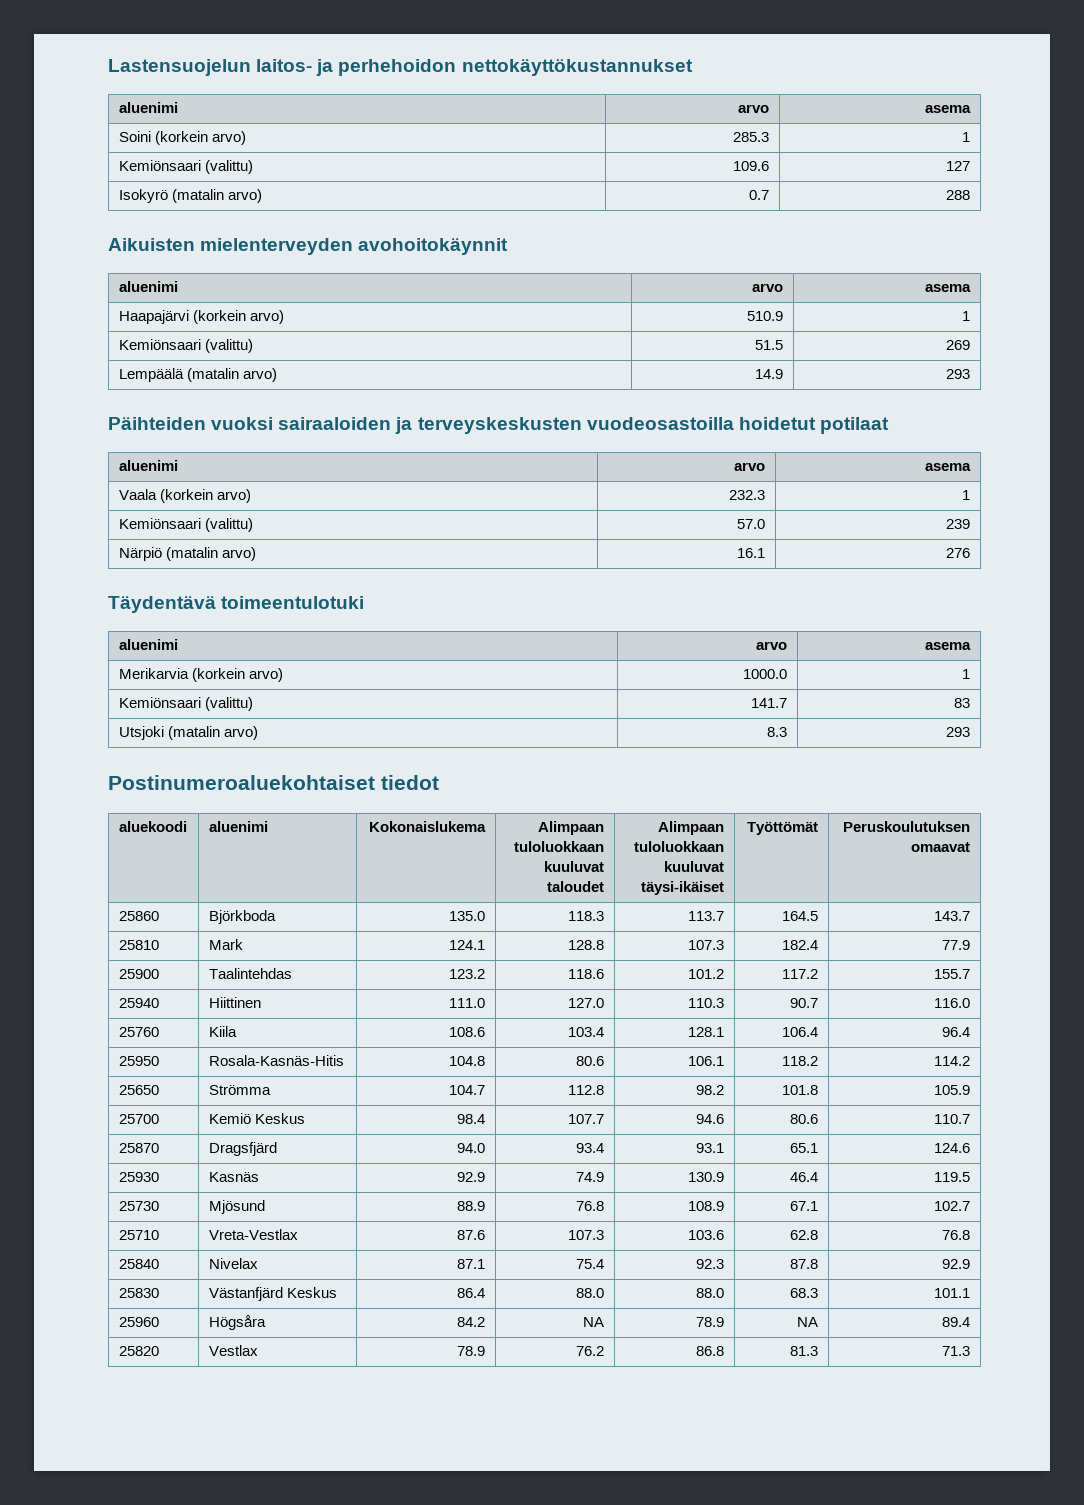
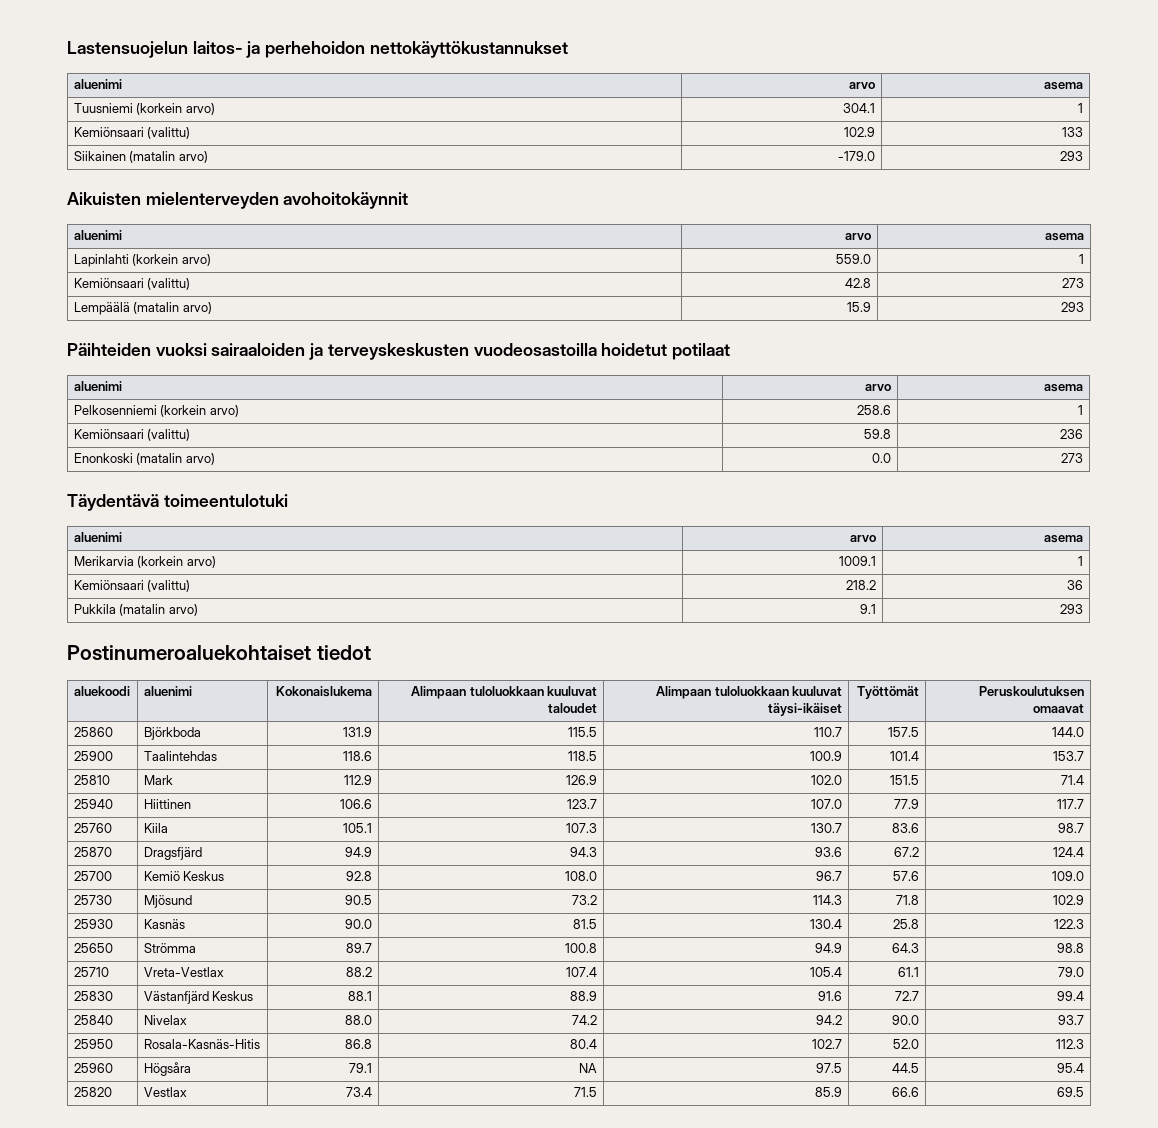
[118,131,247,145] [733,132,770,142] [962,132,971,142] [118,160,254,174] [733,161,770,171] [946,161,971,171] [118,189,263,203] [749,190,770,200] [946,190,971,200] Soini (korkein arvo) | 285.3 | 1 // Kemiönsaari (valittu) | 109.6 | 127 // Isokyrö (matalin arvo) | 0.7 | 288 -> [73,103,215,115] [843,103,876,113] [1078,103,1084,113] [73,127,191,139] [844,127,876,137] [1062,127,1084,137] [73,151,208,163] [838,151,876,161] [1060,151,1084,161] Tuusniemi (korkein arvo) | 304.1 | 1 // Kemiönsaari (valittu) | 102.9 | 133 // Siikainen (matalin arvo) | -179.0 | 293
[118,310,285,324] [747,311,784,321] [962,311,971,321] [118,339,254,353] [755,340,784,350] [946,340,971,350] Haapajärvi (korkein arvo) | 510.9 | 1 // Kemiönsaari (valittu) | 51.5 | 269 -> [73,254,211,267] [836,254,872,264] [1079,254,1085,264] [73,278,191,290] [845,278,872,288] [1062,278,1085,288] Lapinlahti (korkein arvo) | 559.0 | 1 // Kemiönsaari (valittu) | 42.8 | 273
[755,369,784,379] 14.9 -> [847,302,872,312] 15.9
[118,489,252,503] [729,490,766,500] [962,490,971,500] [118,518,254,532] [737,519,766,529] [946,519,971,529] [118,547,257,561] [737,548,766,558] [946,548,971,558] Vaala (korkein arvo) | 232.3 | 1 // Kemiönsaari (valittu) | 57.0 | 239 // Närpiö (matalin arvo) | 16.1 | 276 -> [73,405,239,417] [857,405,892,415] [1078,405,1084,415] [73,429,191,441] [864,429,892,439] [1060,429,1084,439] [73,453,215,465] [872,453,892,463] [1061,453,1084,463] Pelkosenniemi (korkein arvo) | 258.6 | 1 // Kemiönsaari (valittu) | 59.8 | 236 // Enonkoski (matalin arvo) | 0.0 | 273
[743,669,788,679] [962,669,971,679] [118,697,254,711] [751,698,788,708] [954,698,971,708] [118,726,259,740] [767,727,788,737] 1000.0 | 1 // Kemiönsaari (valittu) | 141.7 | 83 // Utsjoki (matalin arvo) | 8.3 -> [839,556,877,566] [1078,556,1084,566] [73,580,191,592] [846,580,877,590] [1067,580,1084,590] [73,604,198,616] [860,604,877,614] 1009.1 | 1 // Kemiönsaari (valittu) | 218.2 | 36 // Pukkila (matalin arvo) | 9.1
[449,911,486,921] [568,911,605,921] [688,911,725,921] [782,911,819,921] [934,911,971,921] [118,940,159,950] [208,939,243,950] [449,940,486,950] [568,940,605,950] [688,940,725,950] [782,940,819,950] [942,940,971,950] [118,969,159,979] [208,968,292,979] [449,969,486,979] [568,969,605,979] [688,969,725,979] [782,969,819,979] [934,969,971,979] [118,998,159,1008] [208,997,261,1008] [449,998,486,1008] [568,998,605,1008] [688,998,725,1008] [790,998,819,1008] [934,998,971,1008] [118,1027,159,1037] [208,1026,237,1037] [449,1027,486,1037] [568,1027,605,1037] [688,1027,725,1037] [782,1027,819,1037] [942,1027,971,1037] [118,1056,159,1066] [208,1055,344,1066] [449,1056,486,1066] [576,1056,605,1066] [688,1056,725,1066] [782,1056,819,1066] [934,1056,971,1066] [118,1085,159,1095] [208,1085,271,1095] [449,1085,486,1095] [568,1085,605,1095] [696,1085,725,1095] [782,1085,819,1095] [934,1085,971,1095] [118,1114,159,1124] [208,1113,306,1124] [457,1114,486,1124] [568,1114,605,1124] [696,1114,725,1124] [790,1114,819,1124] [934,1114,971,1124] [118,1143,159,1153] [208,1142,277,1156] [457,1143,486,1153] [576,1143,605,1153] [696,1143,725,1153] [790,1143,819,1153] [934,1143,971,1153] [118,1172,159,1182] [208,1172,259,1182] [457,1172,486,1182] [576,1172,605,1182] [688,1172,725,1182] [790,1172,819,1182] [934,1172,971,1182] [118,1201,159,1211] [208,1200,265,1214] [457,1201,486,1211] [576,1201,605,1211] [688,1201,725,1211] [790,1201,819,1211] [934,1201,971,1211] [118,1230,159,1240] [208,1229,298,1240] [457,1230,486,1240] [568,1230,605,1240] [688,1230,725,1240] [790,1230,819,1240] [942,1230,971,1240] [118,1259,159,1269] [208,1258,258,1269] [457,1259,486,1269] [576,1259,605,1269] [696,1259,725,1269] [790,1259,819,1269] [942,1259,971,1269] [118,1288,159,1298] [208,1287,338,1301] [457,1288,486,1298] [576,1288,605,1298] [696,1288,725,1298] [790,1288,819,1298] [934,1288,971,1298] 135.0 | 118.3 | 113.7 | 164.5 | 143.7 // 25810 | Mark | 124.1 | 128.8 | 107.3 | 182.4 | 77.9 // 25900 | Taalintehdas | 123.2 | 118.6 | 101.2 | 117.2 | 155.7 // 25940 | Hiittinen | 111.0 | 127.0 | 110.3 | 90.7 | 116.0 // 25760 | Kiila | 108.6 | 103.4 | 128.1 | 106.4 | 96.4 // 25950 | Rosala-Kasnäs-Hitis | 104.8 | 80.6 | 106.1 | 118.2 | 114.2 // 25650 | Strömma | 104.7 | 112.8 | 98.2 | 101.8 | 105.9 // 25700 | Kemiö Keskus | 98.4 | 107.7 | 94.6 | 80.6 | 110.7 // 25870 | Dragsfjärd | 94.0 | 93.4 | 93.1 | 65.1 | 124.6 // 25930 | Kasnäs | 92.9 | 74.9 | 130.9 | 46.4 | 119.5 // 25730 | Mjösund | 88.9 | 76.8 | 108.9 | 67.1 | 102.7 // 25710 | Vreta-Vestlax | 87.6 | 107.3 | 103.6 | 62.8 | 76.8 // 25840 | Nivelax | 87.1 | 75.4 | 92.3 | 87.8 | 92.9 // 25830 | Västanfjärd Keskus | 86.4 | 88.0 | 88.0 | 68.3 | 101.1 -> [343,727,373,737] [568,727,598,737] [814,727,843,737] [888,727,920,737] [1052,727,1085,737] [73,751,113,761] [143,751,217,761] [343,751,373,761] [568,751,598,761] [810,751,843,761] [890,751,920,761] [1053,751,1085,761] [73,775,110,785] [143,775,173,785] [344,775,373,785] [566,775,598,785] [811,775,843,785] [890,775,920,785] [1061,775,1085,785] [73,799,113,809] [143,799,191,809] [340,799,373,809] [567,799,598,809] [811,799,843,809] [894,799,920,809] [1057,799,1085,809] [73,823,112,833] [143,823,168,833] [343,823,373,833] [566,823,598,833] [811,823,843,833] [892,823,920,833] [1058,823,1085,833] [73,847,112,857] [143,847,202,860] [345,847,373,857] [570,847,598,857] [815,847,843,857] [894,847,920,857] [1053,847,1085,857] [73,871,112,881] [143,871,225,881] [346,871,373,881] [565,871,598,881] [816,871,843,881] [893,871,920,881] [1052,871,1085,881] [73,895,112,905] [143,895,192,908] [345,895,373,905] [572,895,598,905] [813,895,843,905] [896,895,920,905] [1053,895,1085,905] [73,919,113,929] [143,919,185,929] [345,919,373,929] [573,919,598,929] [810,919,843,929] [893,919,920,929] [1054,919,1085,929] [73,943,113,953] [143,943,196,953] [346,943,373,953] [565,943,598,953] [815,943,843,953] [892,943,920,953] [1057,943,1085,953] [73,967,109,977] [143,967,224,977] [346,967,373,977] [566,967,598,977] [810,967,843,977] [898,967,920,977] [1058,967,1085,977] [73,991,113,1001] [143,991,254,1004] [348,991,373,1001] [570,991,598,1001] [818,991,843,1001] [895,991,920,1001] [1057,991,1085,1001] [73,1015,113,1025] [143,1015,187,1025] [345,1015,373,1025] [572,1015,598,1025] [816,1015,843,1025] [892,1015,920,1025] [1058,1015,1085,1025] [73,1039,113,1049] [143,1039,260,1049] [345,1039,373,1049] [570,1039,598,1049] [812,1039,843,1049] [893,1039,920,1049] [1056,1039,1085,1049] 131.9 | 115.5 | 110.7 | 157.5 | 144.0 // 25900 | Taalintehdas | 118.6 | 118.5 | 100.9 | 101.4 | 153.7 // 25810 | Mark | 112.9 | 126.9 | 102.0 | 151.5 | 71.4 // 25940 | Hiittinen | 106.6 | 123.7 | 107.0 | 77.9 | 117.7 // 25760 | Kiila | 105.1 | 107.3 | 130.7 | 83.6 | 98.7 // 25870 | Dragsfjärd | 94.9 | 94.3 | 93.6 | 67.2 | 124.4 // 25700 | Kemiö Keskus | 92.8 | 108.0 | 96.7 | 57.6 | 109.0 // 25730 | Mjösund | 90.5 | 73.2 | 114.3 | 71.8 | 102.9 // 25930 | Kasnäs | 90.0 | 81.5 | 130.4 | 25.8 | 122.3 // 25650 | Strömma | 89.7 | 100.8 | 94.9 | 64.3 | 98.8 // 25710 | Vreta-Vestlax | 88.2 | 107.4 | 105.4 | 61.1 | 79.0 // 25830 | Västanfjärd Keskus | 88.1 | 88.9 | 91.6 | 72.7 | 99.4 // 25840 | Nivelax | 88.0 | 74.2 | 94.2 | 90.0 | 93.7 // 25950 | Rosala-Kasnäs-Hitis | 86.8 | 80.4 | 102.7 | 52.0 | 112.3
[457,1317,486,1327] [583,1317,605,1327] [696,1317,725,1327] [797,1317,819,1327] [942,1317,971,1327] 84.2 | NA | 78.9 | NA | 89.4 -> [349,1063,373,1073] [579,1063,598,1073] [816,1063,843,1073] [892,1063,920,1073] [1057,1063,1085,1073] 79.1 | NA | 97.5 | 44.5 | 95.4
[457,1346,486,1356] [576,1346,605,1356] [696,1346,725,1356] [790,1346,819,1356] [942,1346,971,1356] 78.9 | 76.2 | 86.8 | 81.3 | 71.3 -> [346,1087,373,1097] [574,1087,598,1097] [815,1087,843,1097] [892,1087,920,1097] [1057,1087,1085,1097] 73.4 | 71.5 | 85.9 | 66.6 | 69.5

